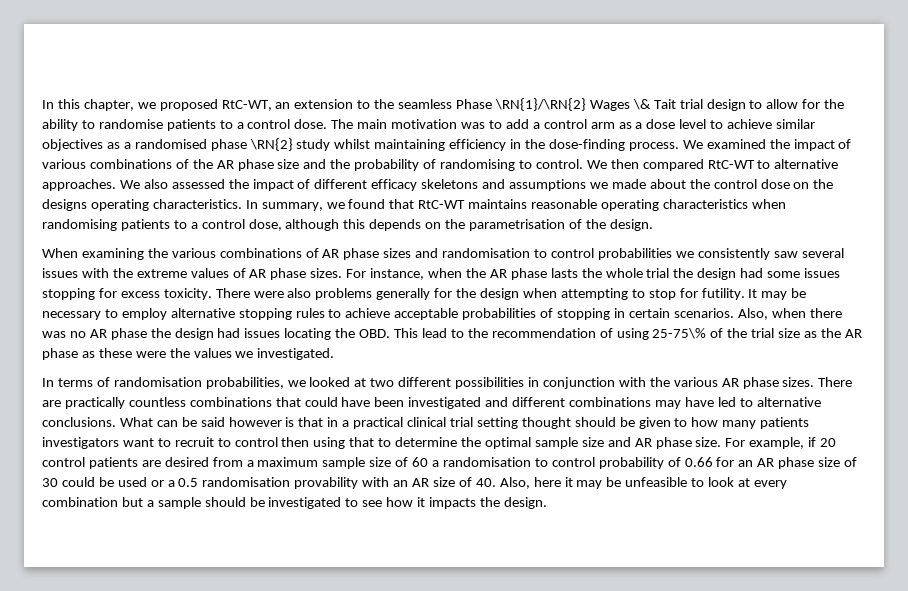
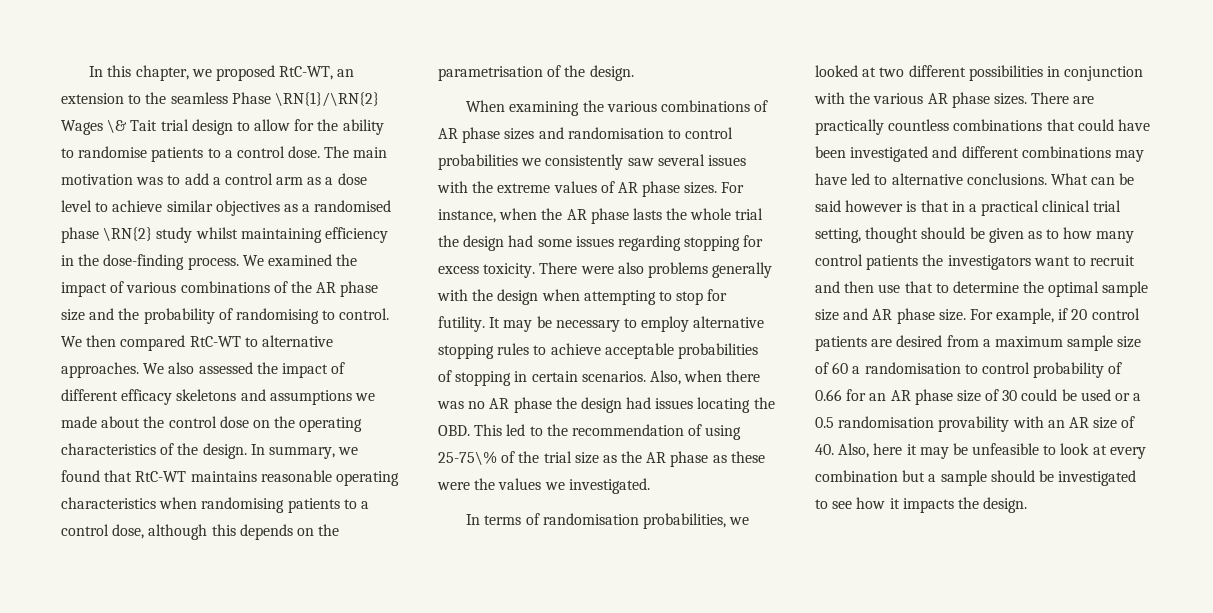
[42,199,242,211] designs operating characteristics. -> [299,417,363,432] [61,443,247,459] operating characteristics of the design.
(841, 273) none -> [617,235,681,251] regarding
[434,288,453,298] for -> [437,289,468,301] with
[421,328,447,338] lead -> [506,424,526,436] led
[476,417,518,429] setting -> [815,228,861,243] setting,
(671, 423) none -> [1027,231,1042,239] as
[760,417,810,429] patients -> [815,254,944,270] control patients the
[217,437,346,449] to control then using -> [815,281,901,293] and then use

